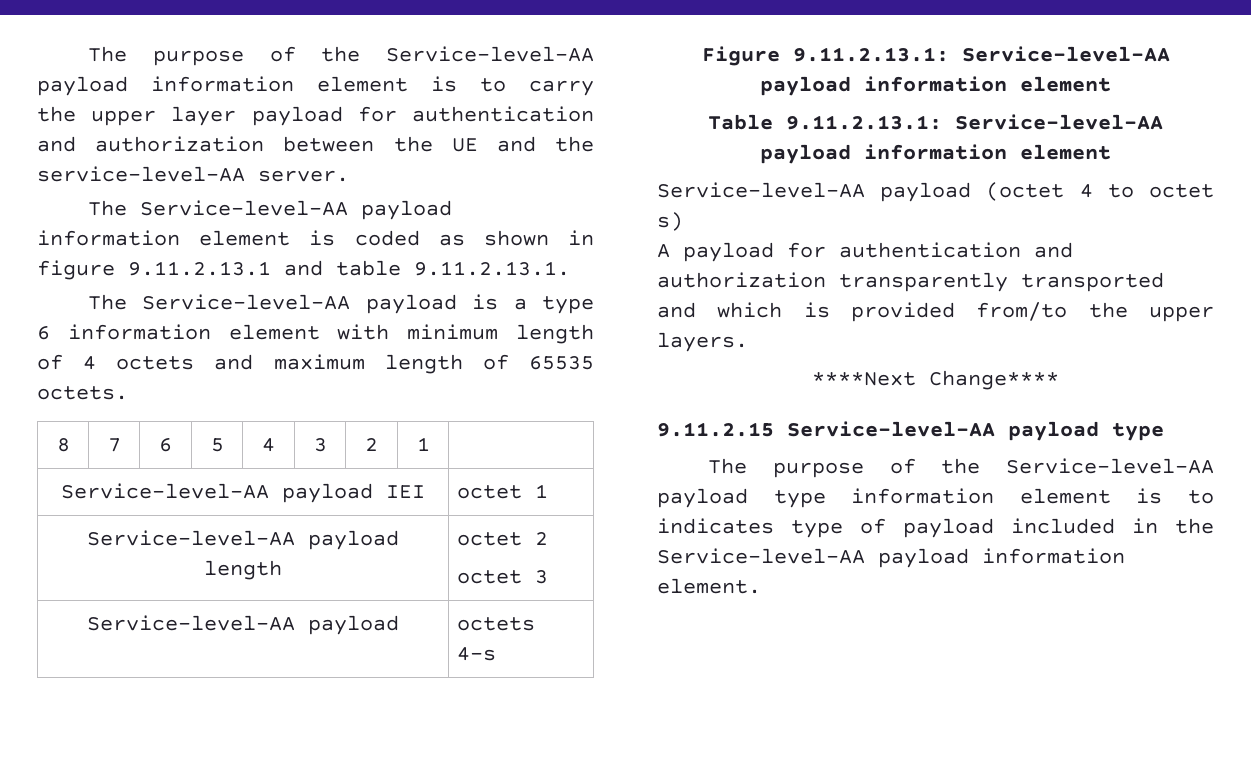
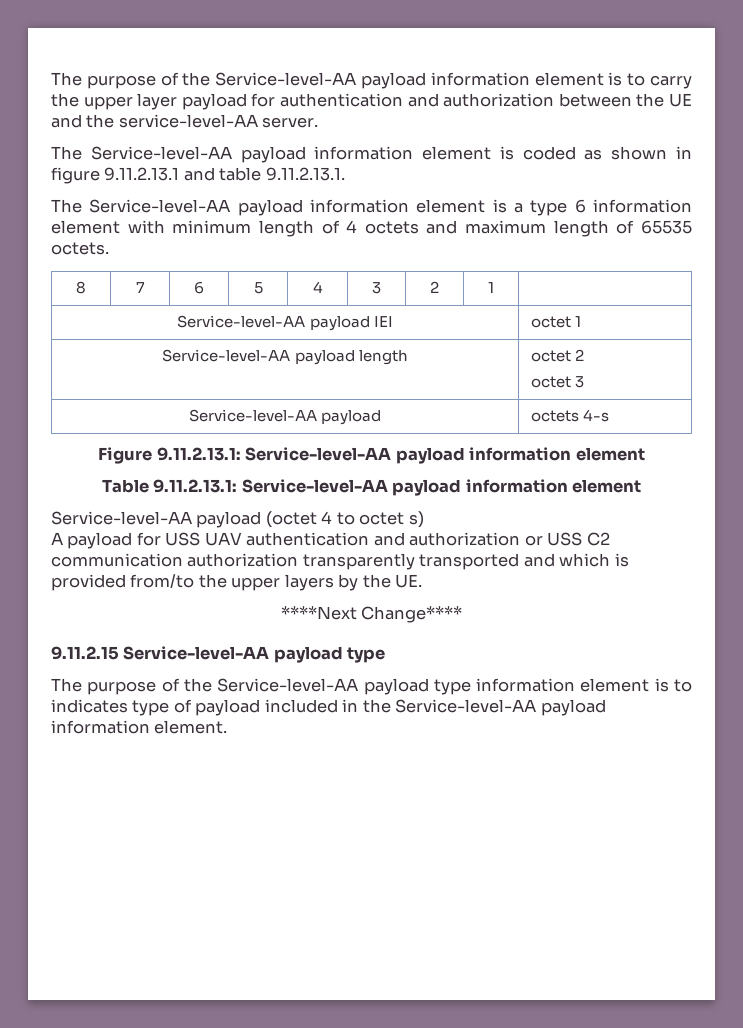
(457, 304) none -> [310,199,486,213] information element
[839,242,1073,258] [657,272,826,288] authentication and authorization -> [165,532,610,546] [51,553,299,567] USS UAV authentication and authorization or USS C2 communication authorization
[657,332,748,352] layers. -> [284,574,423,591] layers by the UE.

